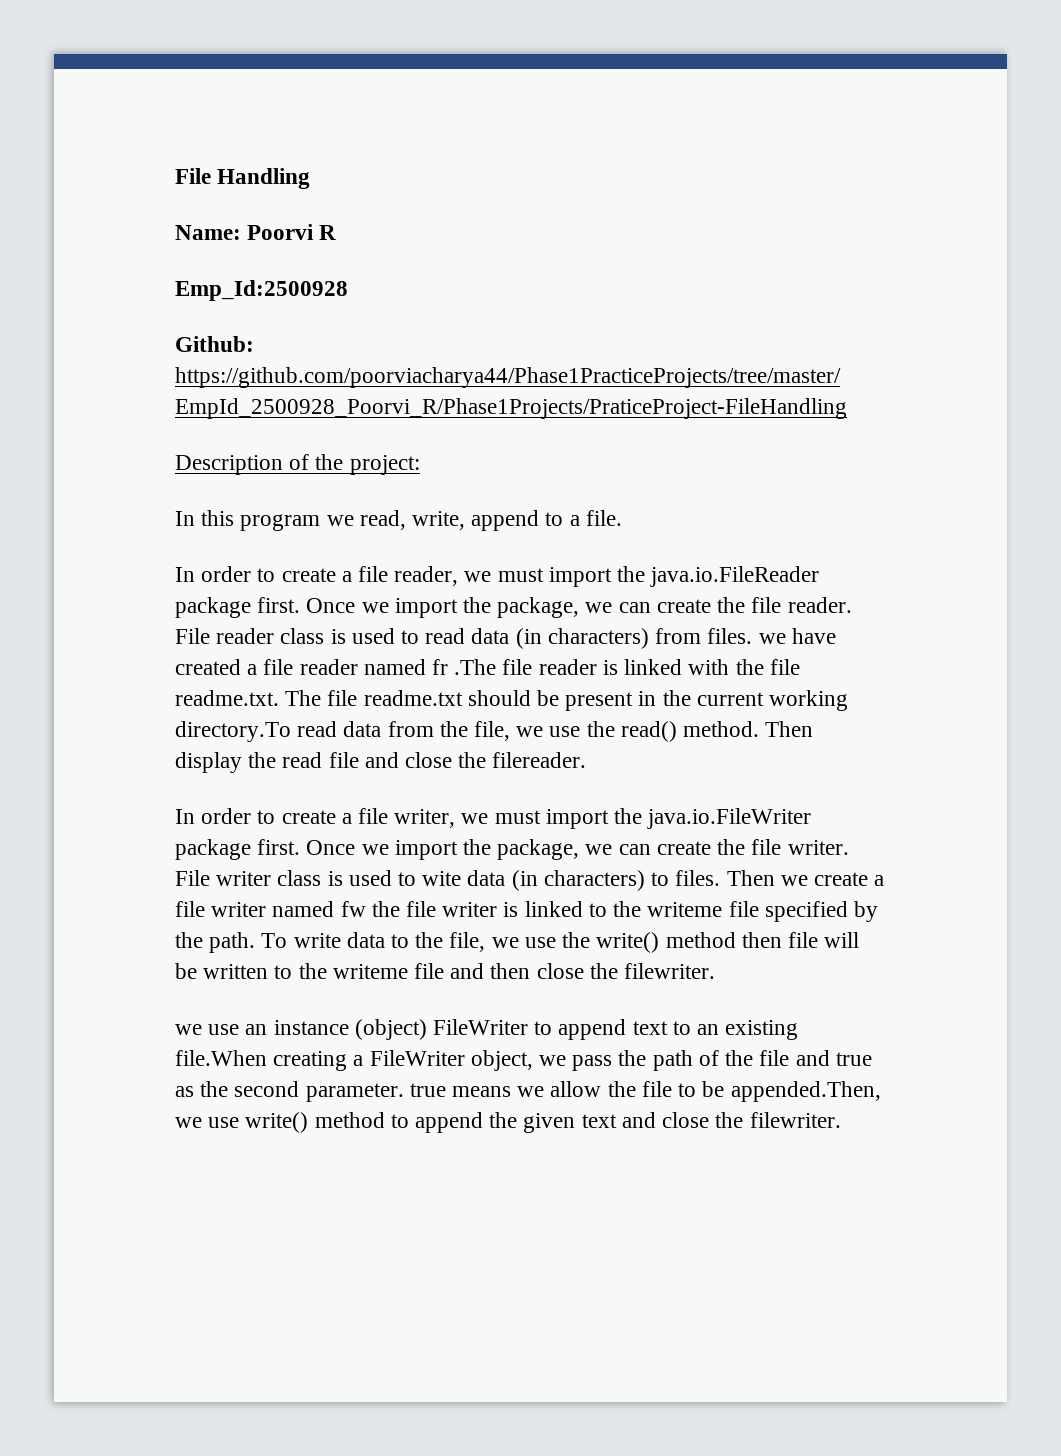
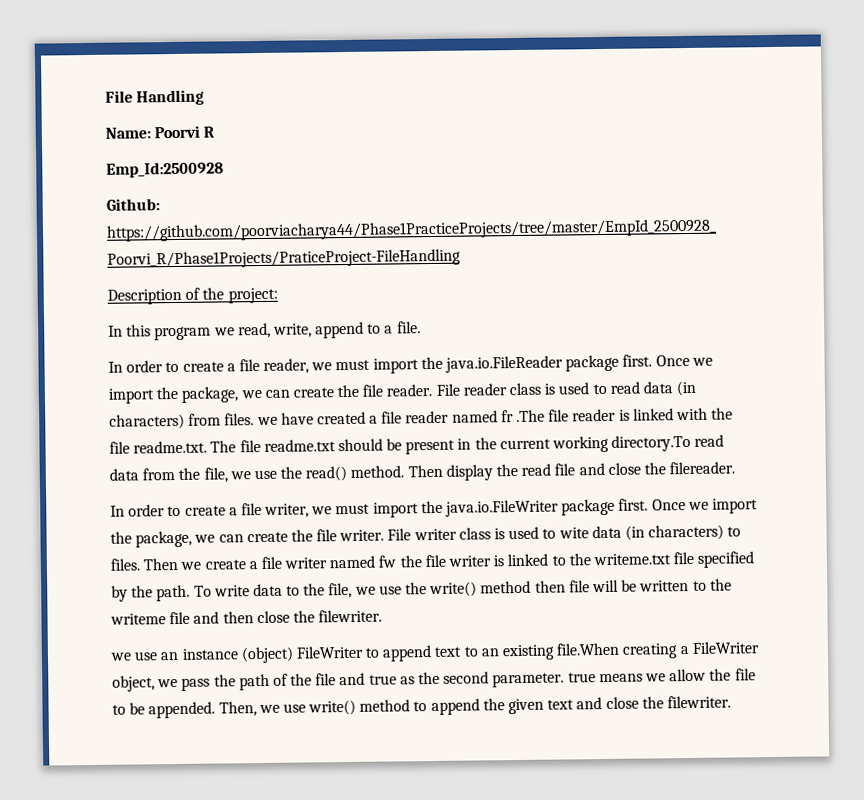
[647,902,723,917] writeme -> [592,553,671,566] writeme.txt
[730,1081,881,1102] appended.Then, -> [148,701,257,719] appended. Then,

